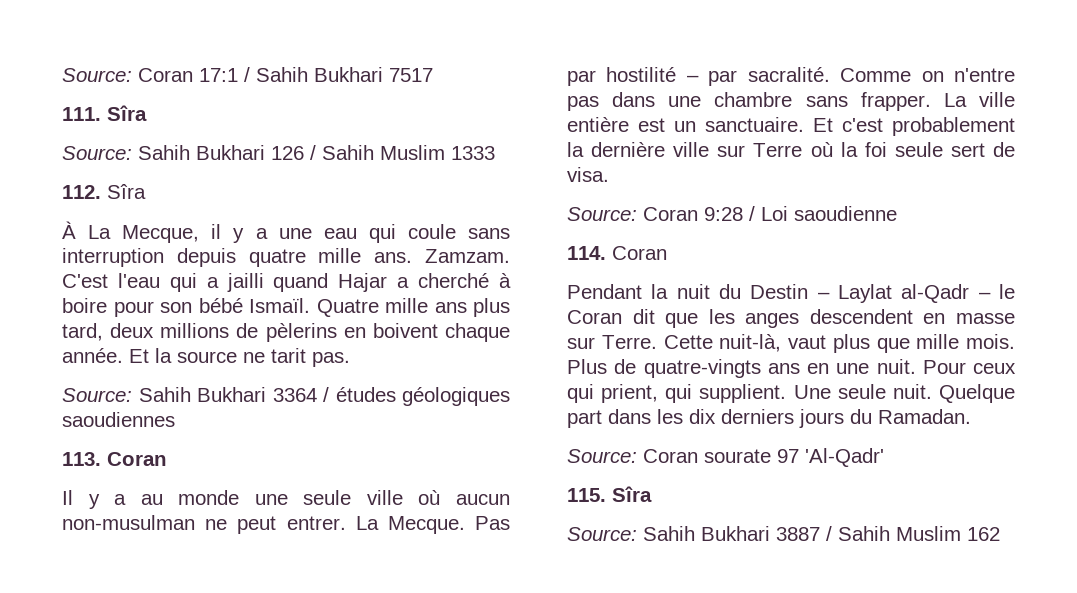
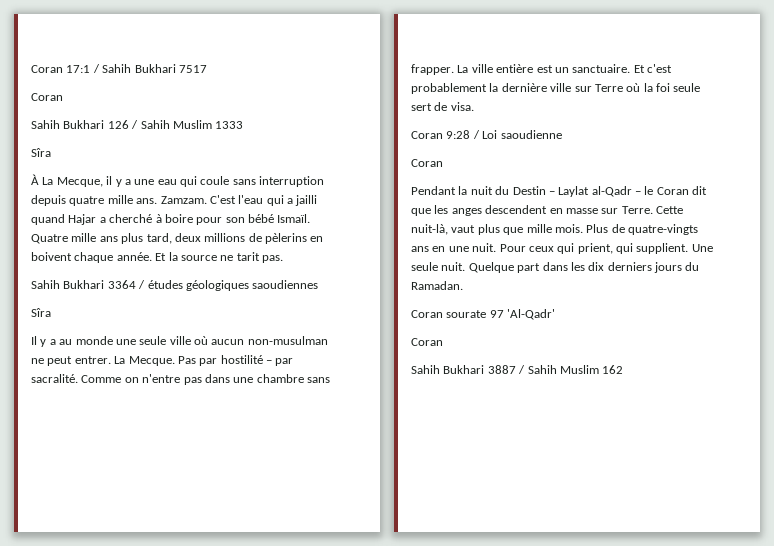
[62,68,132,82] Source: -> (31, 69) none
[62,105,147,121] [62,146,132,160] 111. Sîra // Source: -> [31,93,63,101] Coran //
[62,185,101,199] 112. -> (244, 125) none
[62,388,132,402] Source: -> (283, 259) none
[62,452,167,466] 113. Coran -> [31,308,51,317] Sîra
[567,207,637,221] Source: -> (474, 106) none
[567,246,606,260] 114. -> (562, 134) none
[567,449,637,463] Source: -> (463, 285) none
[567,486,652,502] [567,527,637,541] 115. Sîra // Source: -> [411,338,443,346] Coran //

